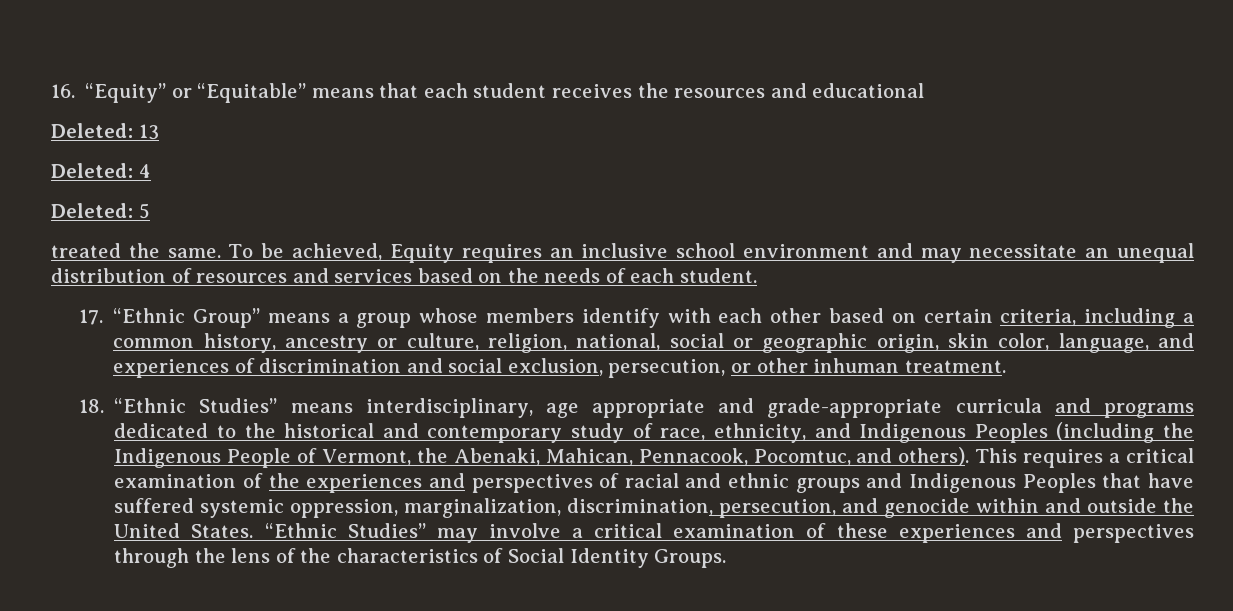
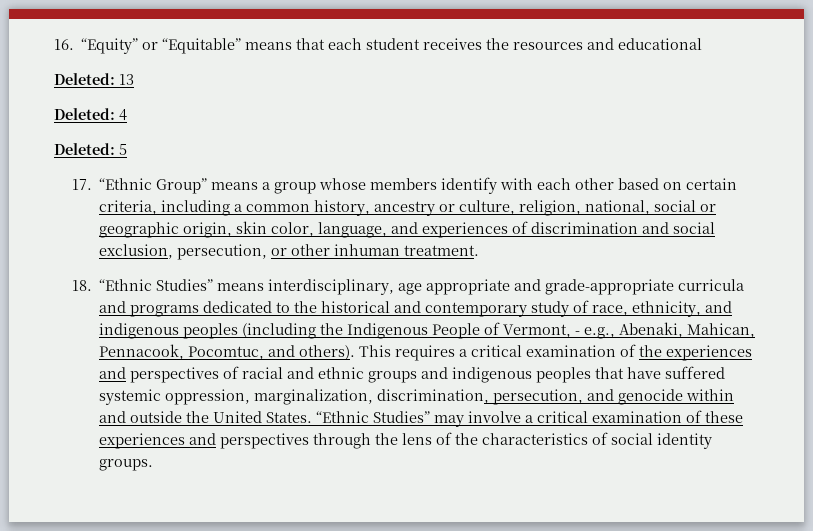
[51,243,1194,263] [51,268,757,283] // treated the same. To be achieved, Equity requires an inclusive school environment and may necessitate an unequal distribution of resources and services based on the needs of each student. -> (127, 149) none
[859,423,1048,443] Indigenous Peoples -> [99,323,239,339] indigenous peoples
[416,448,448,463] the -> [575,327,616,339] - e.g.,
[909,473,1096,493] Indigenous Peoples -> [452,367,592,383] indigenous peoples
[508,548,727,568] Social Identity Groups. -> [611,433,713,449] [99,459,154,471] social identity groups.

